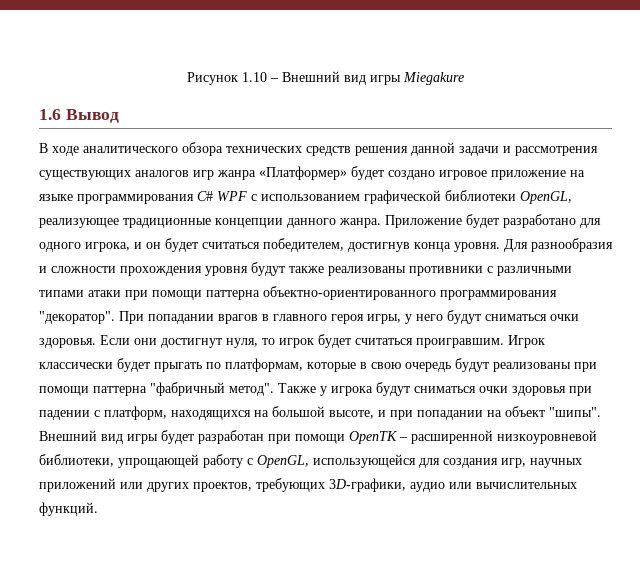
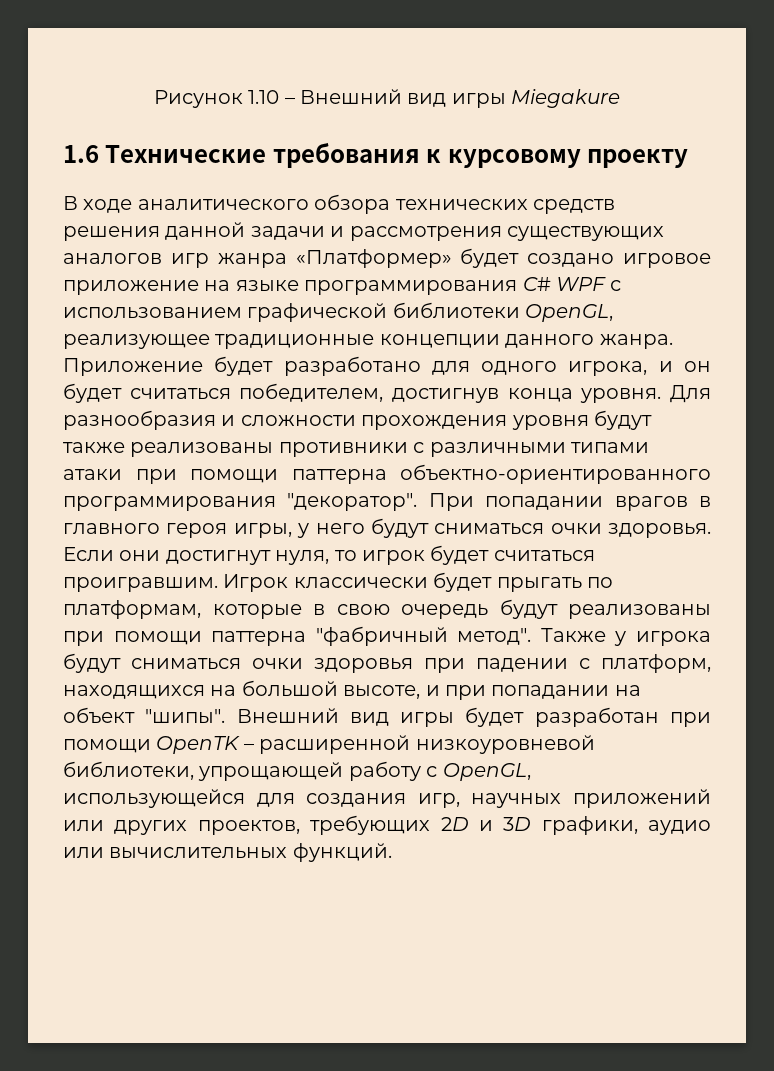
[65,109,119,123] Вывод -> [105,142,689,168] Технические требования к курсовому проекту
[329,478,406,492] 3D-графики, -> [440,816,638,835] 2D и 3D графики,

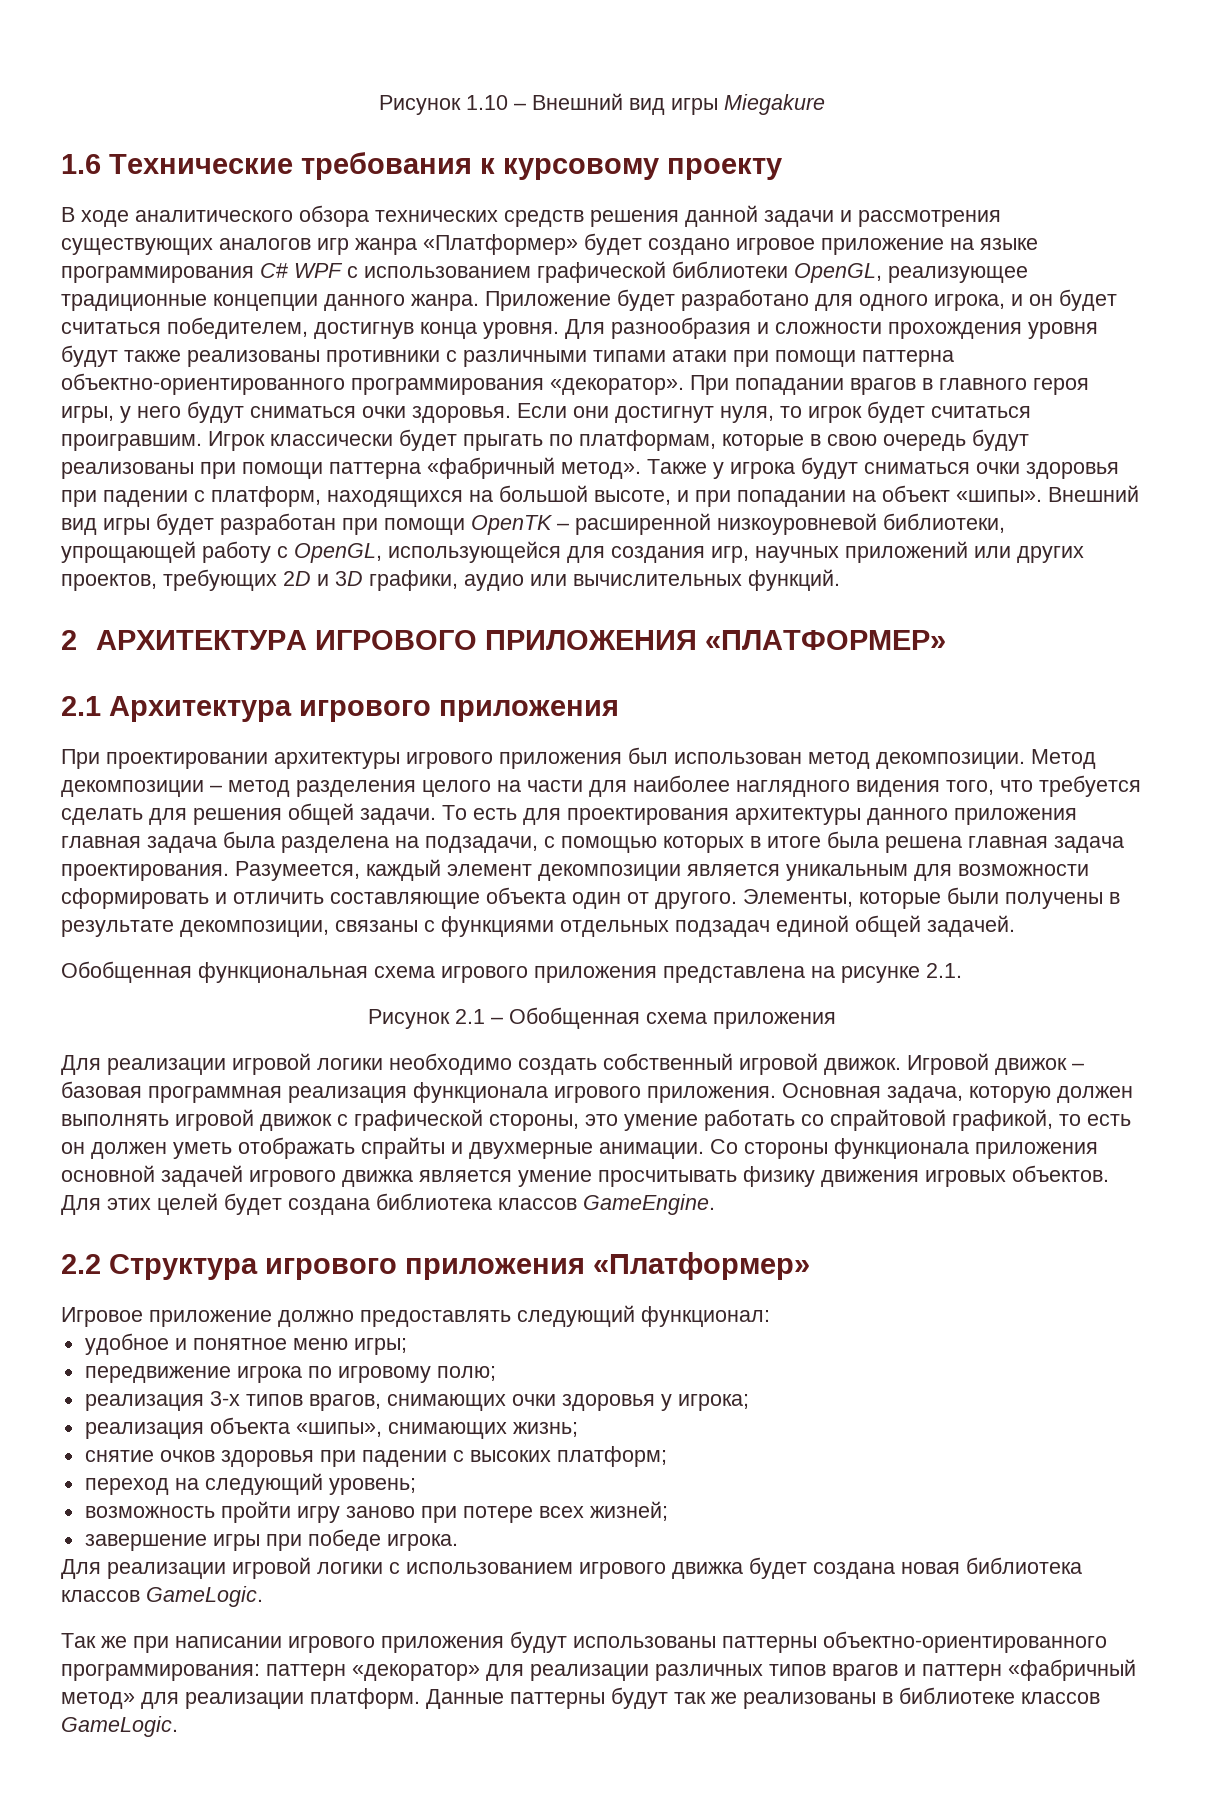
[287,493,418,511] "декоратор". -> [550,378,684,395] «декоратор».
[315,626,532,646] "фабричный метод". -> [427,457,641,479] «фабричный метод».
[145,709,226,724] "шипы". -> [956,490,1042,502] «шипы».
(392, 852) none -> [61,630,947,650] [61,696,619,722] [61,747,1096,769] [61,775,1141,797] [61,803,1077,825] [61,831,1124,853] [61,859,1089,881] [61,887,1120,909] [61,915,1015,937] [61,961,962,983] [367,1007,836,1029] [61,1053,1084,1075] [61,1081,1133,1103] [61,1109,1131,1131] [61,1137,1098,1159] [61,1165,1109,1187] [61,1193,715,1215] [61,1252,810,1280] [61,1305,770,1327] [84,1333,407,1355] [84,1366,496,1383] [84,1391,749,1411] [84,1417,578,1439] [84,1446,667,1467] [84,1473,416,1495] [84,1501,668,1523] [84,1529,458,1551] [61,1557,1082,1579] [61,1586,263,1607] [61,1631,1107,1653] [61,1659,1136,1681] [61,1687,1100,1709] [61,1716,178,1737] // 2 АРХИТЕКТУРА ИГРОВОГО ПРИЛОЖЕНИЯ «ПЛАТФОРМЕР» // 2.1 Архитектура игрового приложения // При проектировании архитектуры игрового приложения был использован метод декомпозиции. Метод декомпозиции – метод разделения целого на части для наиболее наглядного видения того, что требуется сделать для решения общей задачи. То есть для проектирования архитектуры данного приложения главная задача была разделена на подзадачи, с помощью которых в итоге была решена главная задача проектирования. Разумеется, каждый элемент декомпозиции является уникальным для возможности сформировать и отличить составляющие объекта один от другого. Элементы, которые были получены в результате декомпозиции, связаны с функциями отдельных подзадач единой общей задачей. // Обобщенная функциональная схема игрового приложения представлена на рисунке 2.1. // Рисунок 2.1 – Обобщенная схема приложения // Для реализации игровой логики необходимо создать собственный игровой движок. Игровой движок – базовая программная реализация функционала игрового приложения. Основная задача, которую должен выполнять игровой движок с графической стороны, это умение работать со спрайтовой графикой, то есть он должен уметь отображать спрайты и двухмерные анимации. Со стороны функционала приложения основной задачей игрового движка является умение просчитывать физику движения игровых объектов. Для этих целей будет создана библиотека классов GameEngine. // 2.2 Структура игрового приложения «Платформер» // Игровое приложение должно предоставлять следующий функционал: // удобное и понятное меню игры; // передвижение игрока по игровому полю; // реализация 3-х типов врагов, снимающих очки здоровья у игрока; // реализация объекта «шипы», снимающих жизнь; // снятие очков здоровья при падении с высоких платформ; // переход на следующий уровень; // возможность пройти игру заново при потере всех жизней; // завершение игры при победе игрока. // Для реализации игровой логики с использованием игрового движка будет создана новая библиотека классов GameLogic. // Так же при написании игрового приложения будут использованы паттерны объектно-ориентированного программирования: паттерн «декоратор» для реализации различных типов врагов и паттерн «фабричный метод» для реализации платформ. Данные паттерны будут так же реализованы в библиотеке классов GameLogic.

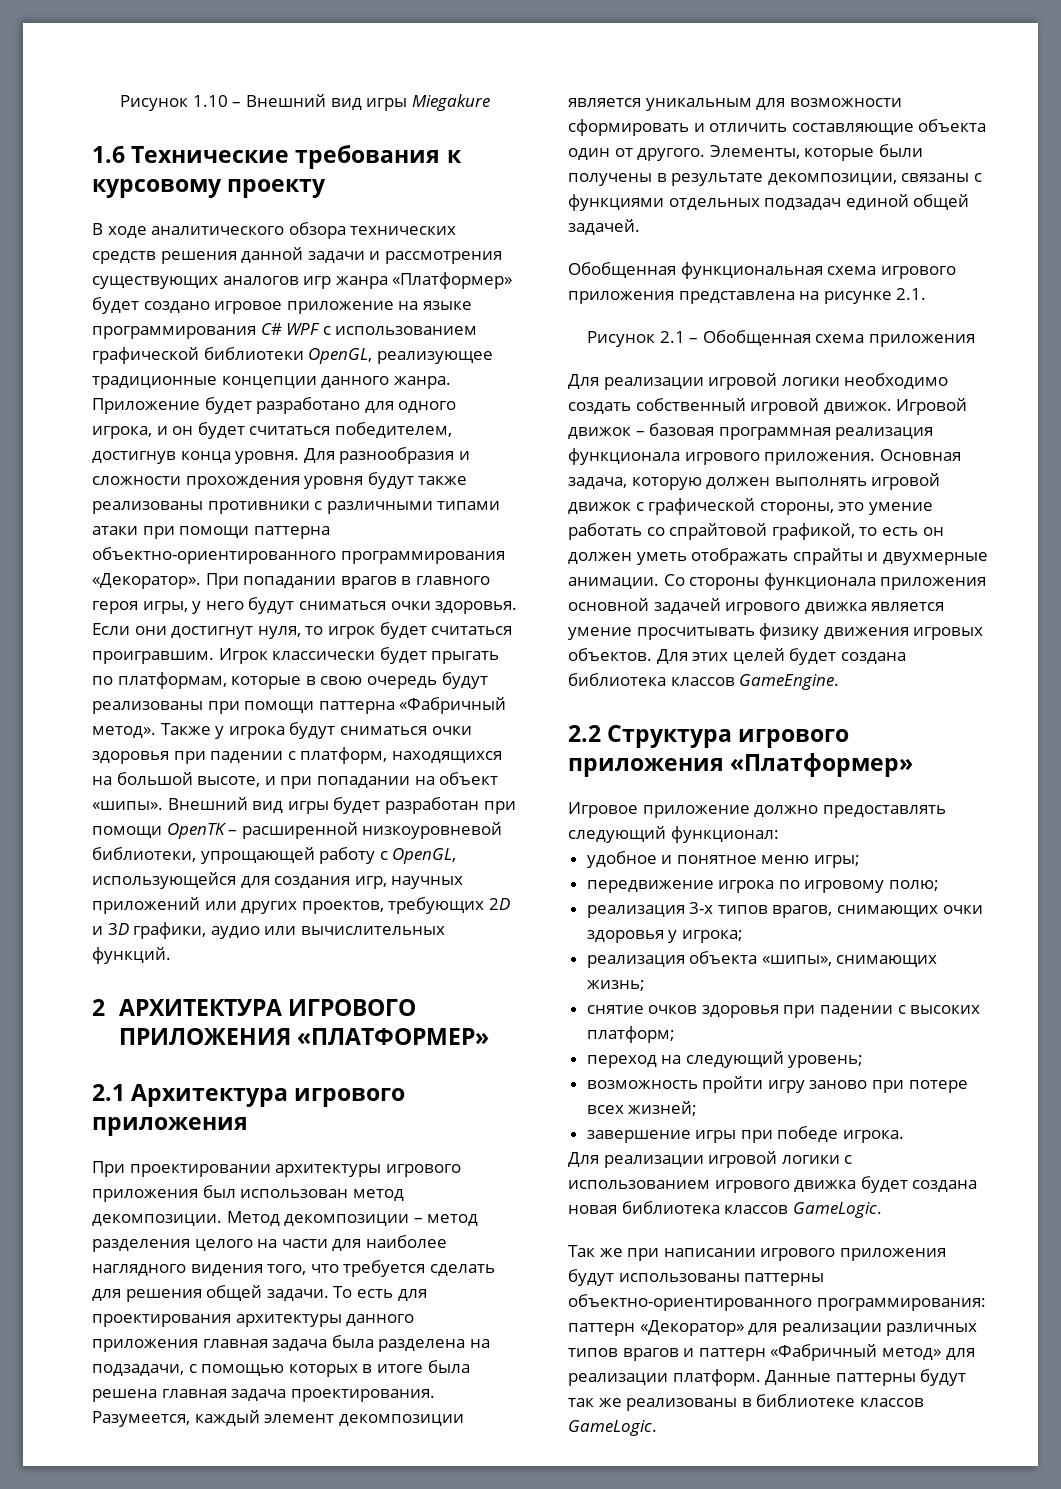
[550,378,684,395] «декоратор». -> [92,573,201,589] «Декоратор».
[427,457,555,479] «фабричный -> [399,697,507,714] «Фабричный
[352,1664,480,1681] «декоратор» -> [639,1320,744,1336] «Декоратор»
[1008,1659,1136,1681] «фабричный -> [770,1344,878,1361] «Фабричный

